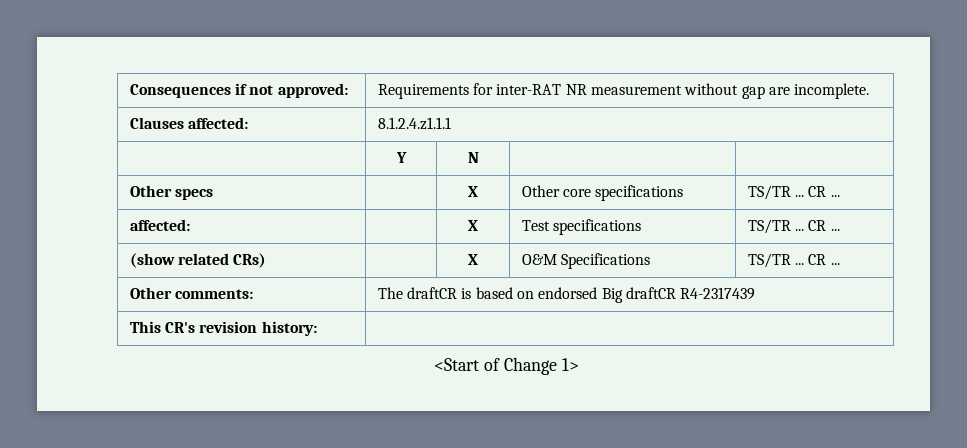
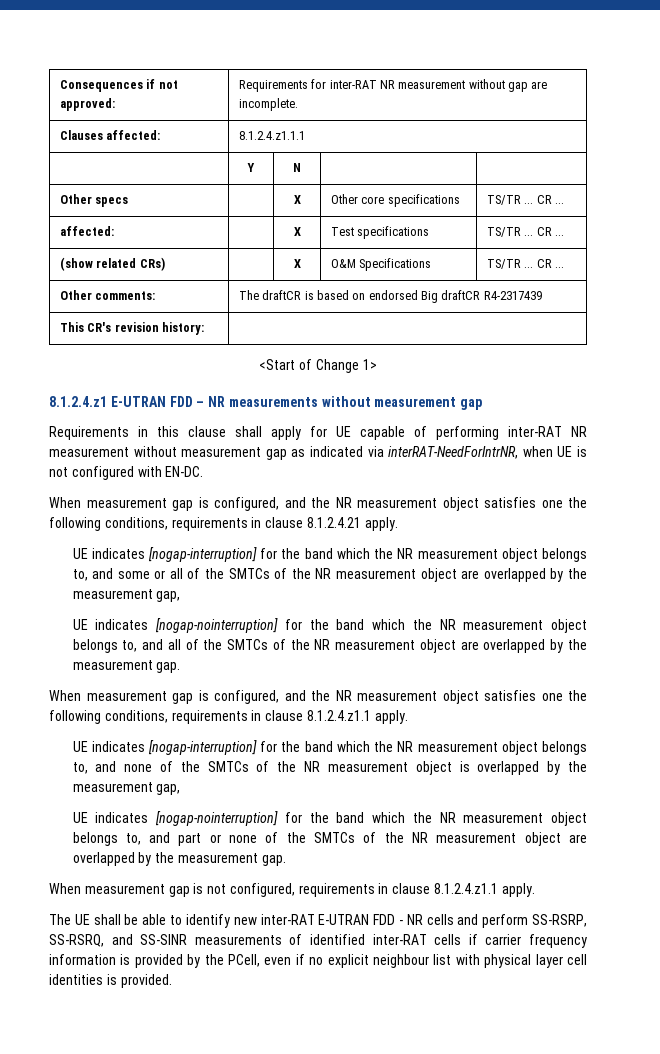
(579, 364) none -> [49,396,483,410] [49,426,587,440] [49,446,588,460] [49,466,204,480] [49,497,587,511] [49,517,398,531] [72,547,587,562] [72,568,587,582] [72,589,181,602] [72,618,587,633] [72,639,587,653] [72,660,181,673] [49,690,587,704] [49,710,408,724] [72,740,587,755] [72,761,587,775] [72,782,181,795] [72,811,587,826] [72,832,587,846] [72,852,286,866] [49,883,535,897] [49,914,587,928] [49,934,588,948] [49,954,587,968] [49,974,172,988] // 8.1.2.4.z1 E-UTRAN FDD – NR measurements without measurement gap // Requirements in this clause shall apply for UE capable of performing inter-RAT NR measurement without measurement gap as indicated via interRAT-NeedForIntrNR, when UE is not configured with EN-DC. // When measurement gap is configured, and the NR measurement object satisfies one the following conditions, requirements in clause 8.1.2.4.21 apply. // UE indicates [nogap-interruption] for the band which the NR measurement object belongs to, and some or all of the SMTCs of the NR measurement object are overlapped by the measurement gap, // UE indicates [nogap-nointerruption] for the band which the NR measurement object belongs to, and all of the SMTCs of the NR measurement object are overlapped by the measurement gap. // When measurement gap is configured, and the NR measurement object satisfies one the following conditions, requirements in clause 8.1.2.4.z1.1 apply. // UE indicates [nogap-interruption] for the band which the NR measurement object belongs to, and none of the SMTCs of the NR measurement object is overlapped by the measurement gap, // UE indicates [nogap-nointerruption] for the band which the NR measurement object belongs to, and part or none of the SMTCs of the NR measurement object are overlapped by the measurement gap. // When measurement gap is not configured, requirements in clause 8.1.2.4.z1.1 apply. // The UE shall be able to identify new inter-RAT E-UTRAN FDD - NR cells and perform SS-RSRP, SS-RSRQ, and SS-SINR measurements of identified inter-RAT cells if carrier frequency information is provided by the PCell, even if no explicit neighbour list with physical layer cell identities is provided.

